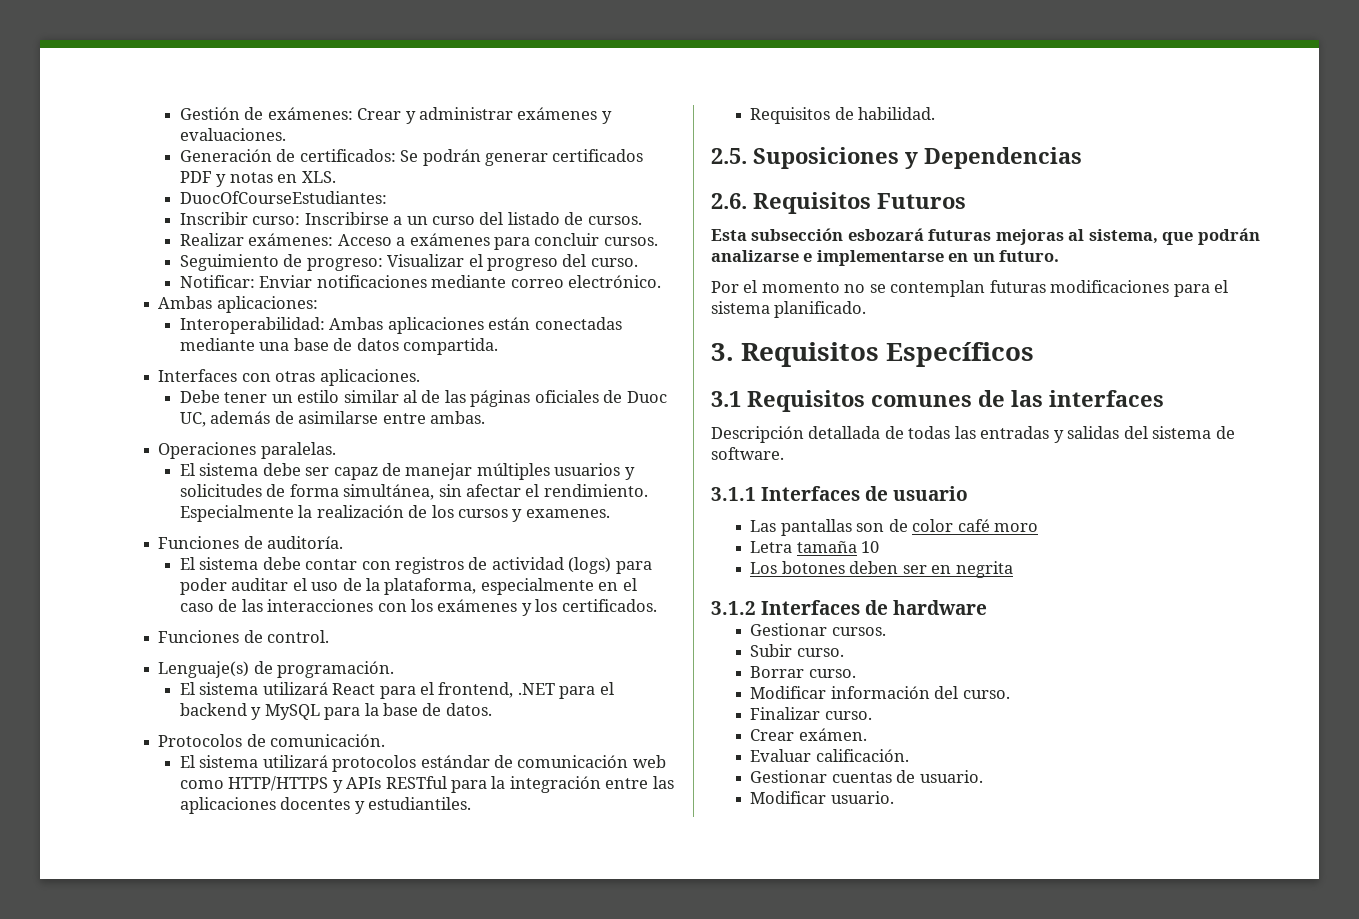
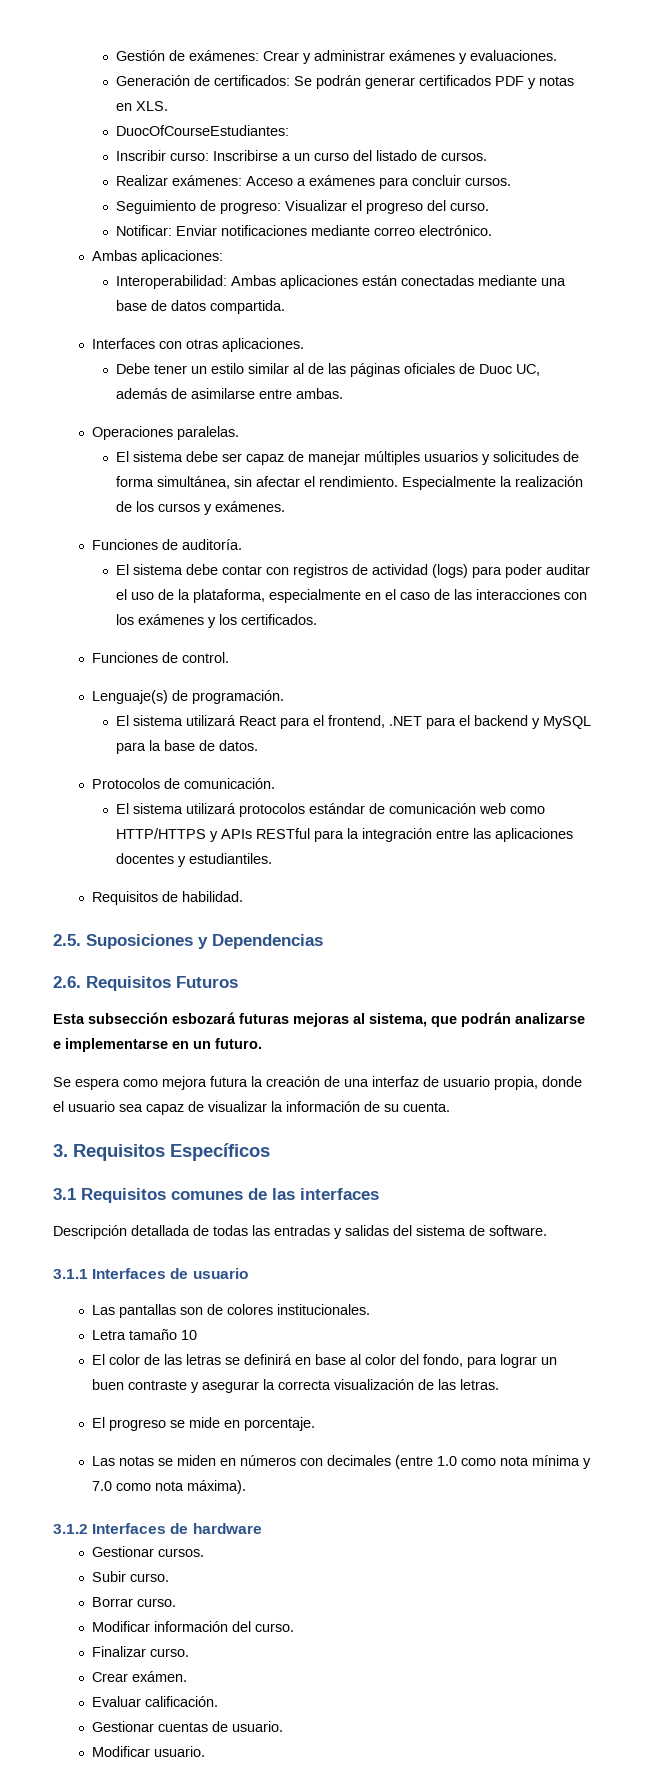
[525,509,610,518] examenes. -> [214,501,285,512] exámenes.
[711,280,1229,297] [711,301,867,318] Por el momento no se contemplan futuras modificaciones para el sistema planificado. -> [53,1076,582,1090] [53,1101,450,1115] Se espera como mejora futura la creación de una interfaz de usuario propia, donde el usuario sea capaz de visualizar la información de su cuenta.
[912,519,1039,532] color café moro -> [227,1304,371,1315] colores institucionales.
[796,541,857,553] tamaña -> [129,1329,178,1340] tamaño
[750,561,1013,578] Los botones deben ser en negrita -> [92,1354,558,1368] [92,1379,500,1393] [92,1417,316,1431] [92,1455,592,1469] [92,1480,247,1494] El color de las letras se definirá en base al color del fondo, para lograr un buen contraste y asegurar la correcta visualización de las letras. // El progreso se mide en porcentaje. // Las notas se miden en números con decimales (entre 1.0 como nota mínima y 7.0 como nota máxima).

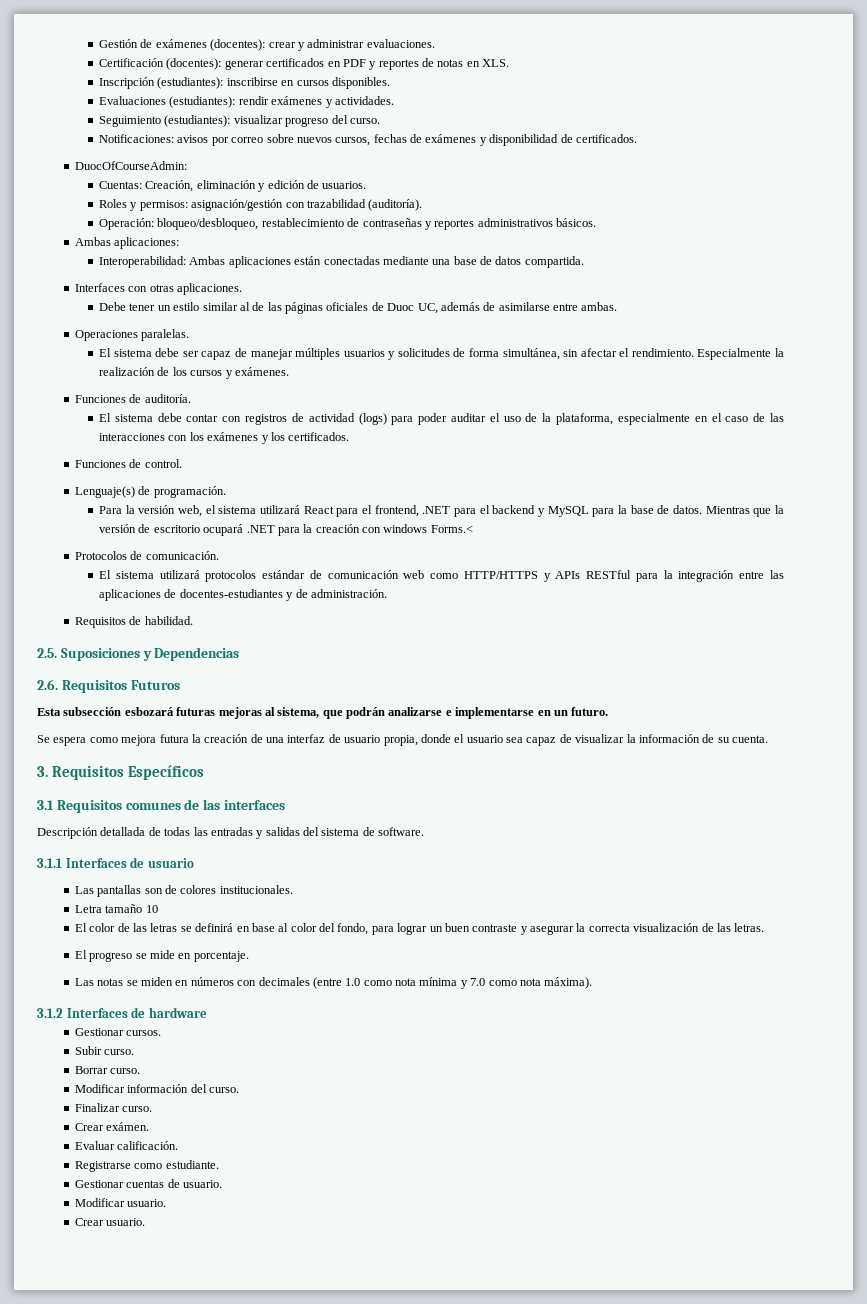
[188,50,557,64] [115,75,361,89] exámenes: Crear y administrar exámenes y evaluaciones. // Generación de certificados: Se podrán -> [155,39,435,51] [99,58,222,70] exámenes (docentes): crear y administrar evaluaciones. // Certificación (docentes):
(491, 80) none -> [327,61,341,67] en
(536, 83) none -> [378,58,435,70] reportes de
[115,125,289,136] [115,150,487,161] [115,175,511,189] [115,200,489,214] [115,225,492,236] DuocOfCourseEstudiantes: // Inscribir curso: Inscribirse a un curso del listado de cursos. // Realizar exámenes: Acceso a exámenes para concluir cursos. // Seguimiento de progreso: Visualizar el progreso del curso. // Notificar: Enviar notificaciones mediante correo electrónico. -> [99,77,390,89] [99,96,394,108] [99,115,380,127] [99,134,637,146] [74,161,187,170] [99,180,367,192] [99,199,423,211] [99,218,597,230] Inscripción (estudiantes): inscribirse en cursos disponibles. // Evaluaciones (estudiantes): rendir exámenes y actividades. // Seguimiento (estudiantes): visualizar progreso del curso. // Notificaciones: avisos por correo sobre nuevos cursos, fechas de exámenes y disponibilidad de certificados. // DuocOfCourseAdmin: // Cuentas: Creación, eliminación y edición de usuarios. // Roles y permisos: asignación/gestión con trazabilidad (auditoría). // Operación: bloqueo/desbloqueo, restablecimiento de contraseñas y reportes administrativos básicos.
[115,715,129,726] El -> [99,505,216,517] Para la versión web, el
(258, 745) none -> [705,505,785,517] [99,524,473,536] Mientras que la versión de escritorio ocupará .NET para la creación con windows Forms.<
[115,853,272,867] docentes y estudiantiles. -> [164,589,387,601] de docentes-estudiantes y de administración.
(219, 1701) none -> [74,1160,219,1172] // Registrarse como estudiante.
(206, 1751) none -> [74,1218,146,1226] // Crear usuario.

